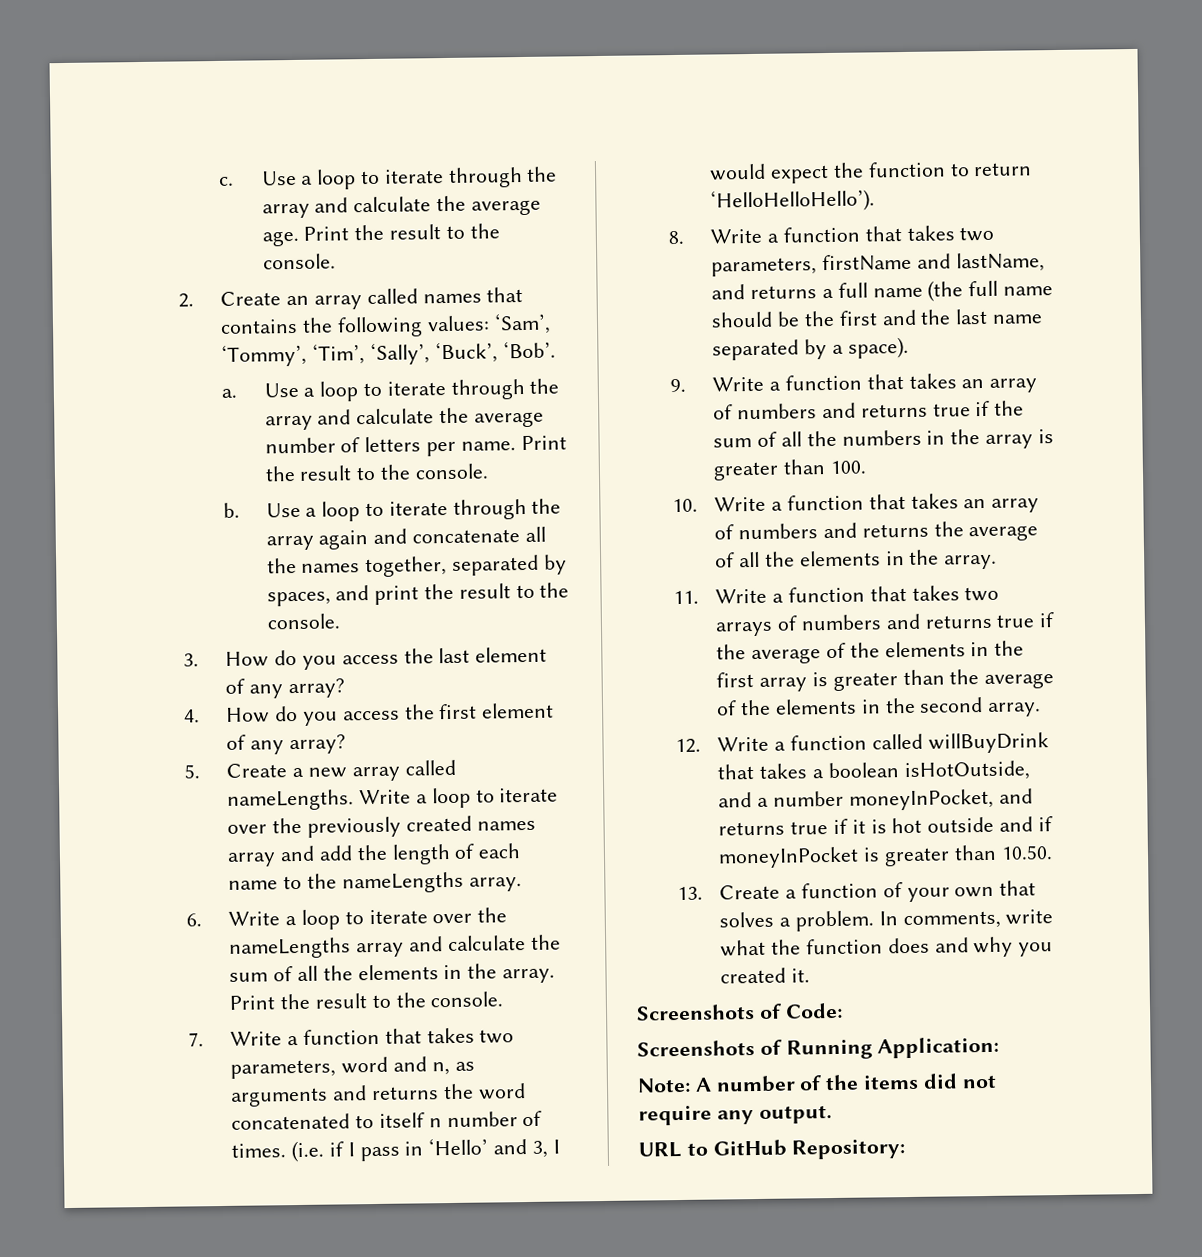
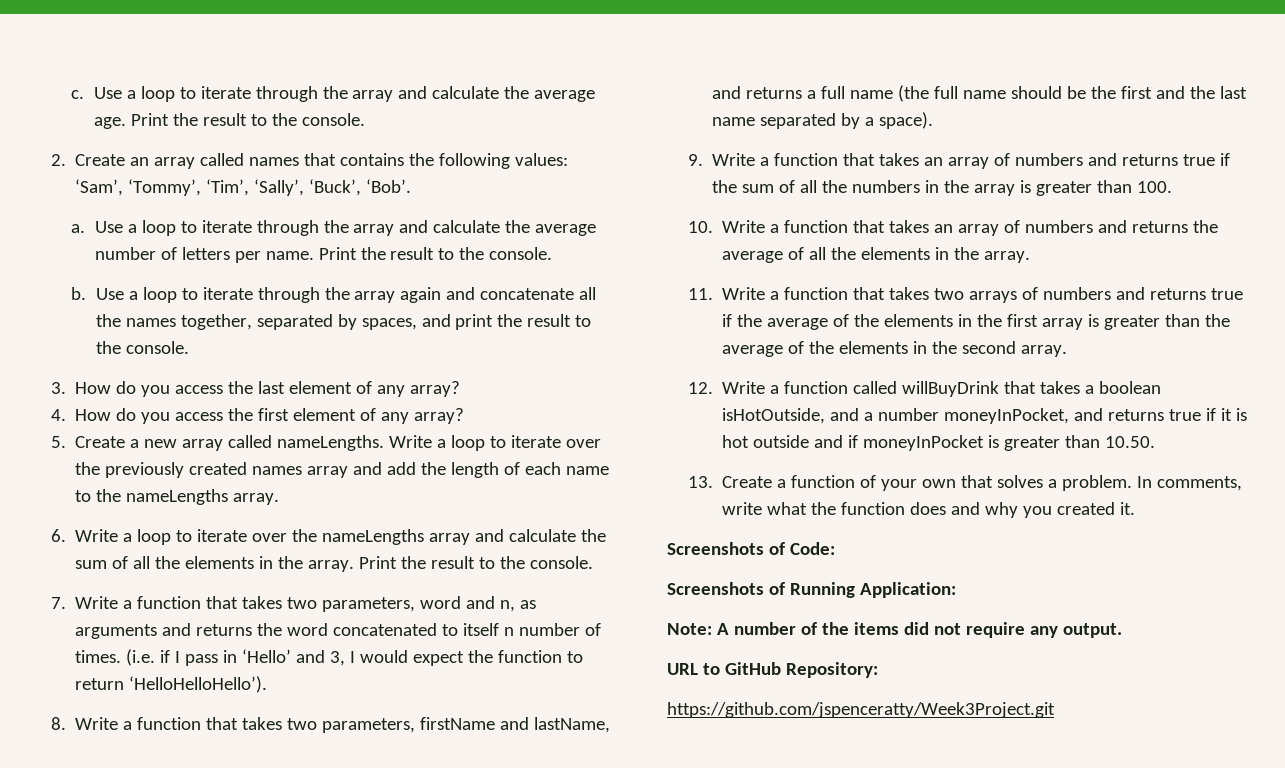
(906, 1149) none -> [667,702,1055,718] // https://github.com/jspenceratty/Week3Project.git

